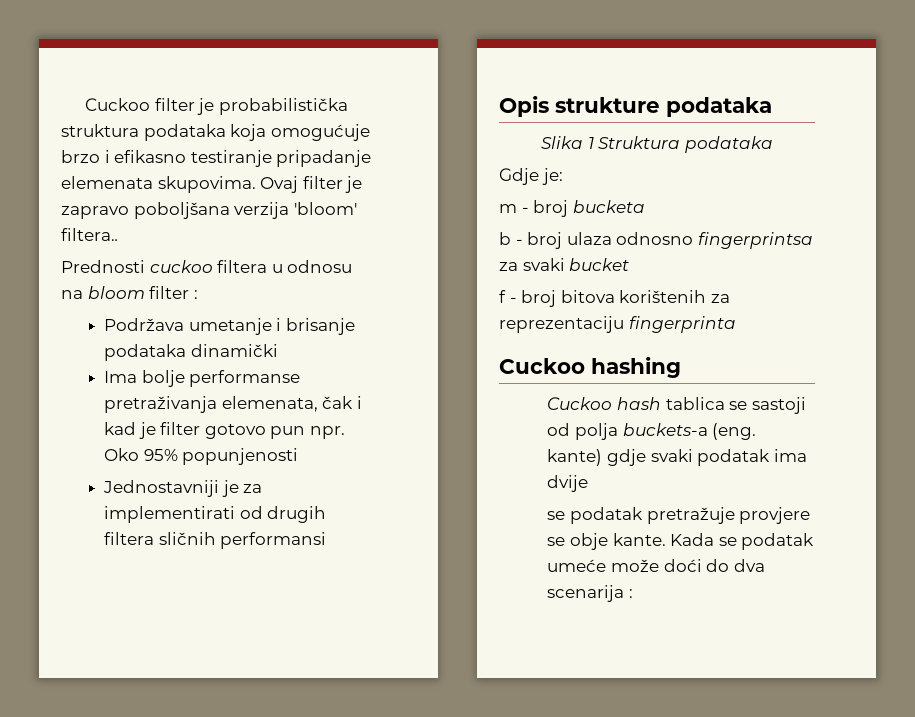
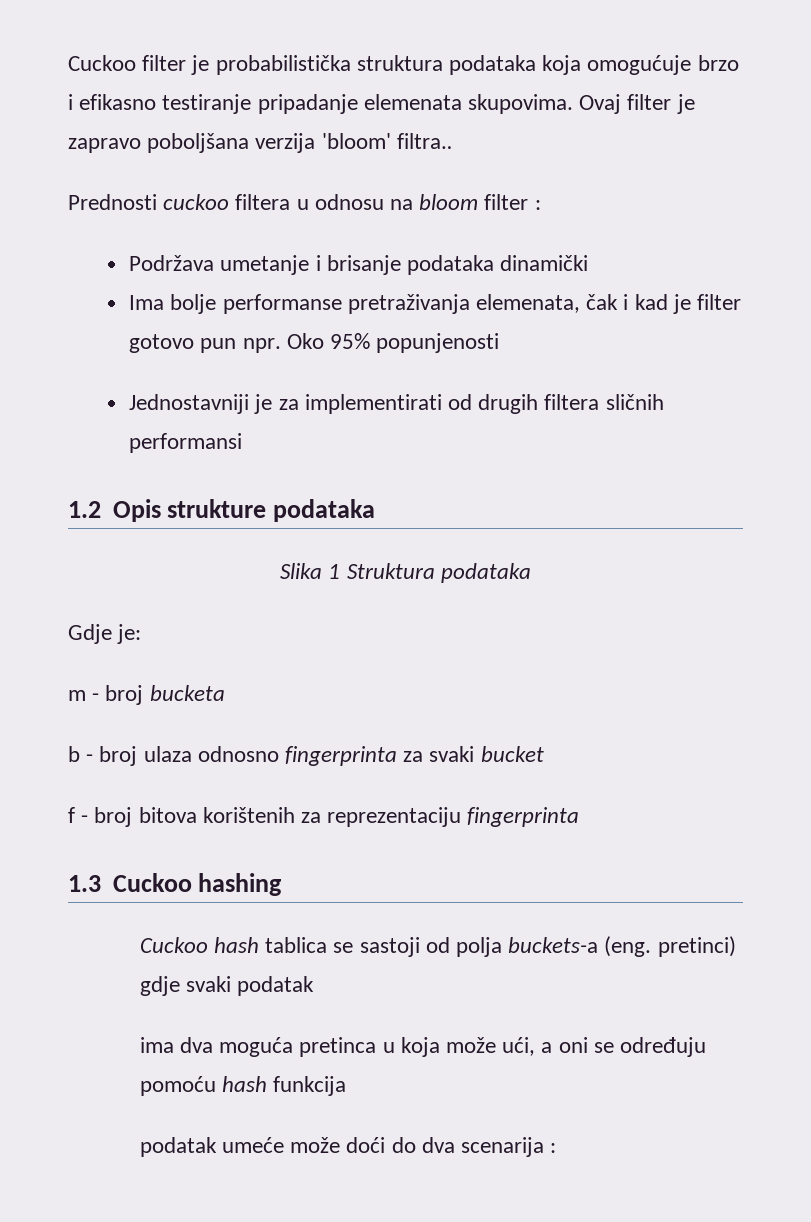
[61,228,119,241] filtera.. -> [396,133,453,149] filtra..
(327, 540) none -> [68,501,101,518] 1.2
[697,232,813,249] fingerprintsa -> [285,746,398,766] fingerprinta
(736, 324) none -> [68,875,101,892] 1.3
[547,449,603,466] kante) -> [657,936,736,957] pretinci)
[773,449,807,462] [547,475,589,492] [547,507,811,524] [547,533,737,550] ima dvije // se podatak pretražuje provjere se obje kante. Kada se -> [139,1037,707,1057] [139,1076,347,1096] // ima dva moguća pretinca u koja može ući, a oni se određuju pomoću hash funkcija //

